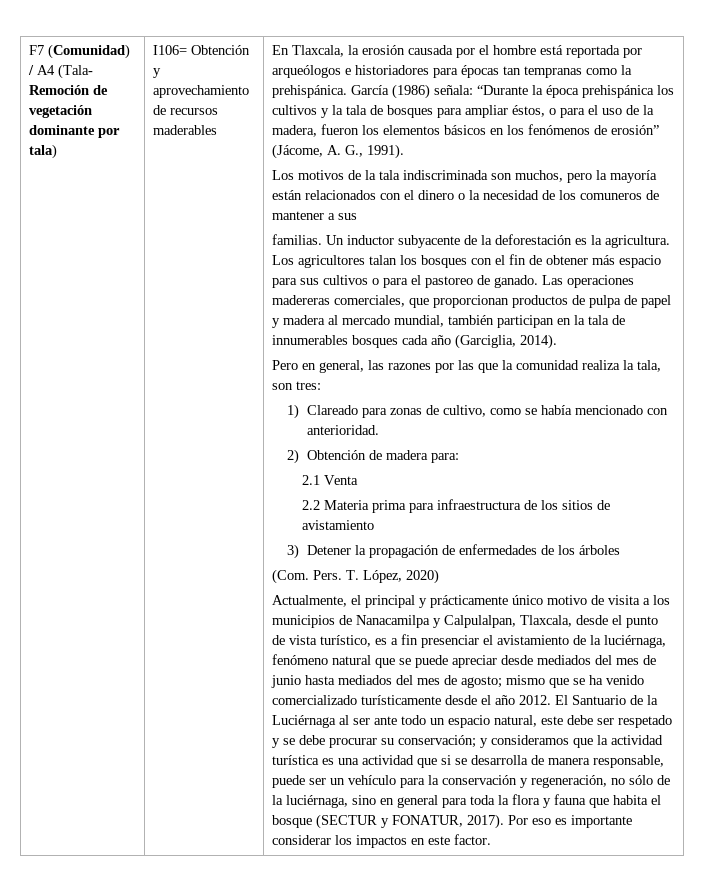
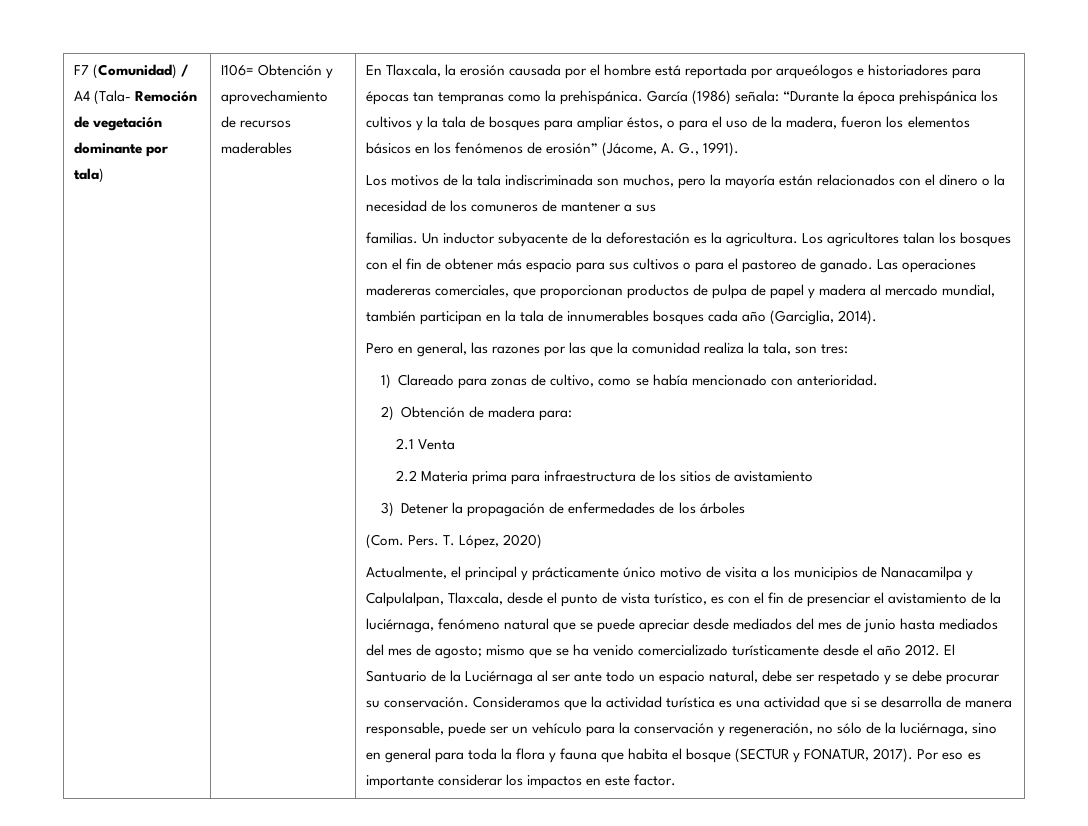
[391,634,419,645] a fin -> [728,592,804,604] con el fin de
[541,716,564,725] este -> (759, 676) none
[398,735,570,748] conservación; y consideramos -> [383,696,560,708] conservación. Consideramos

